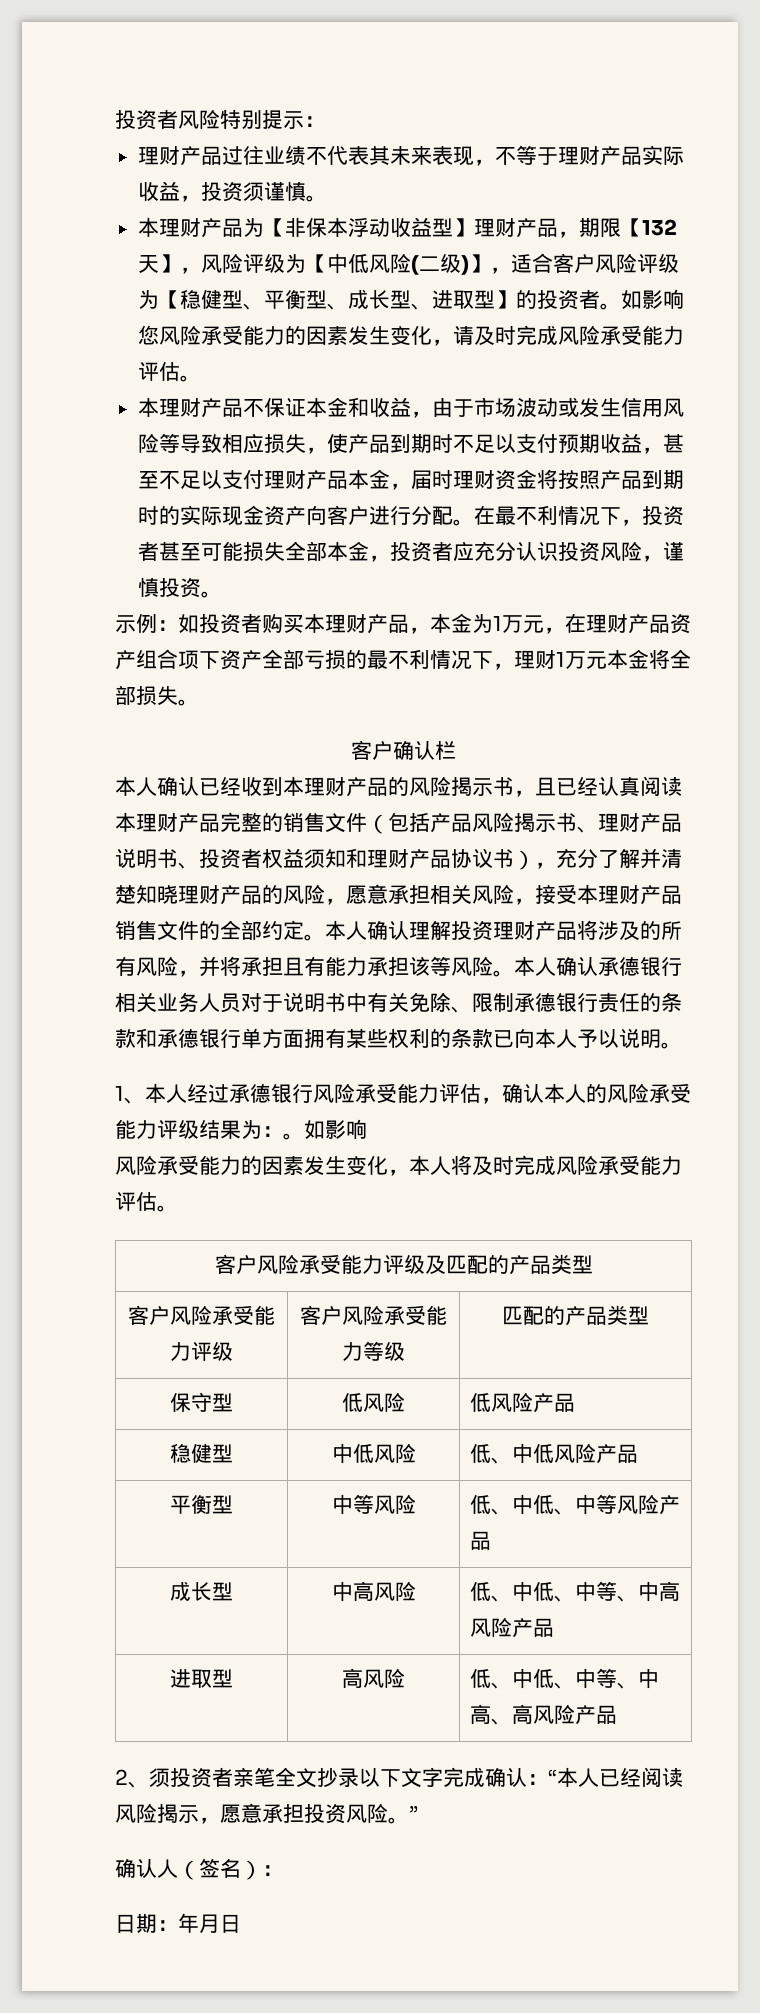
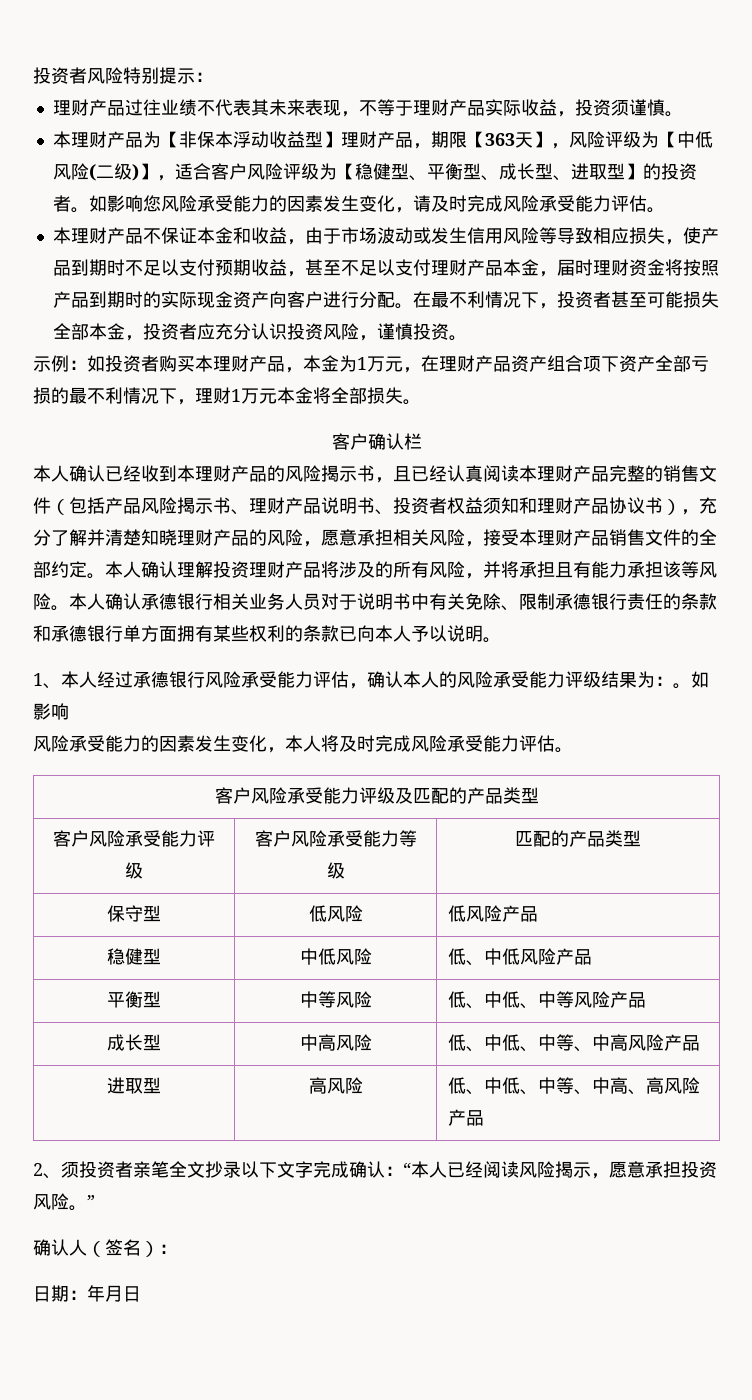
[641,219,677,236] 132 -> [484,133,515,146] 363

